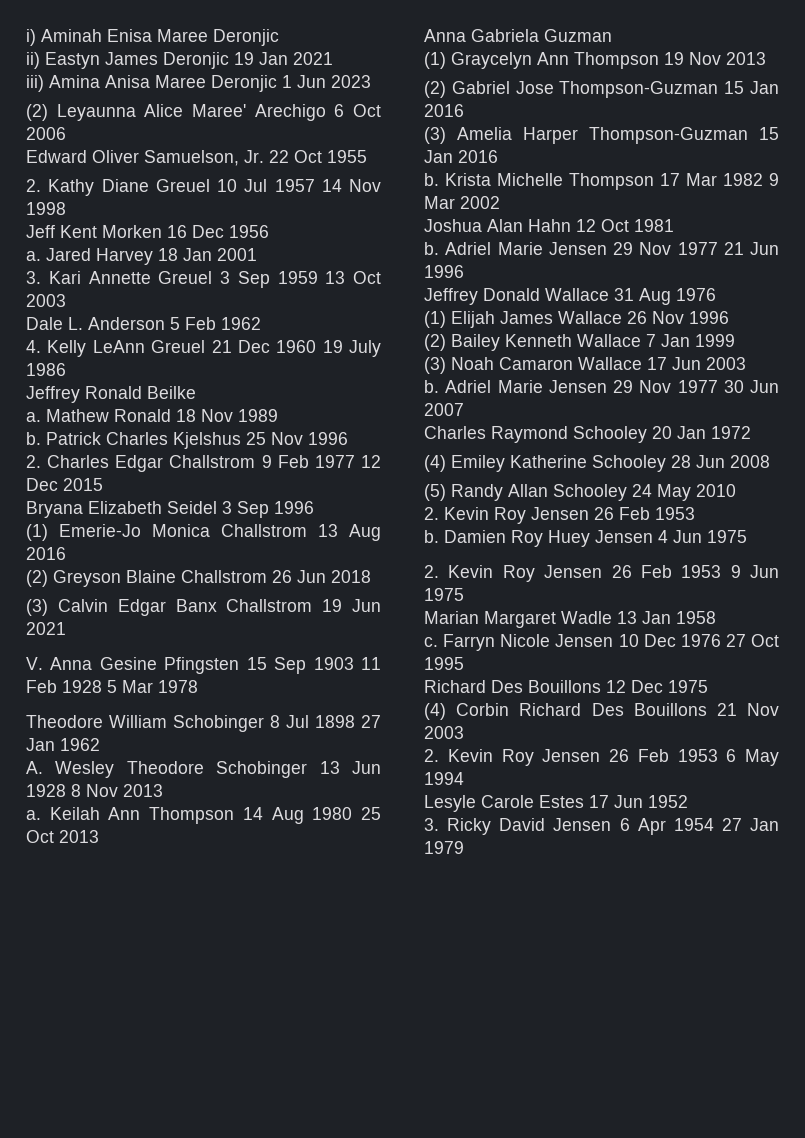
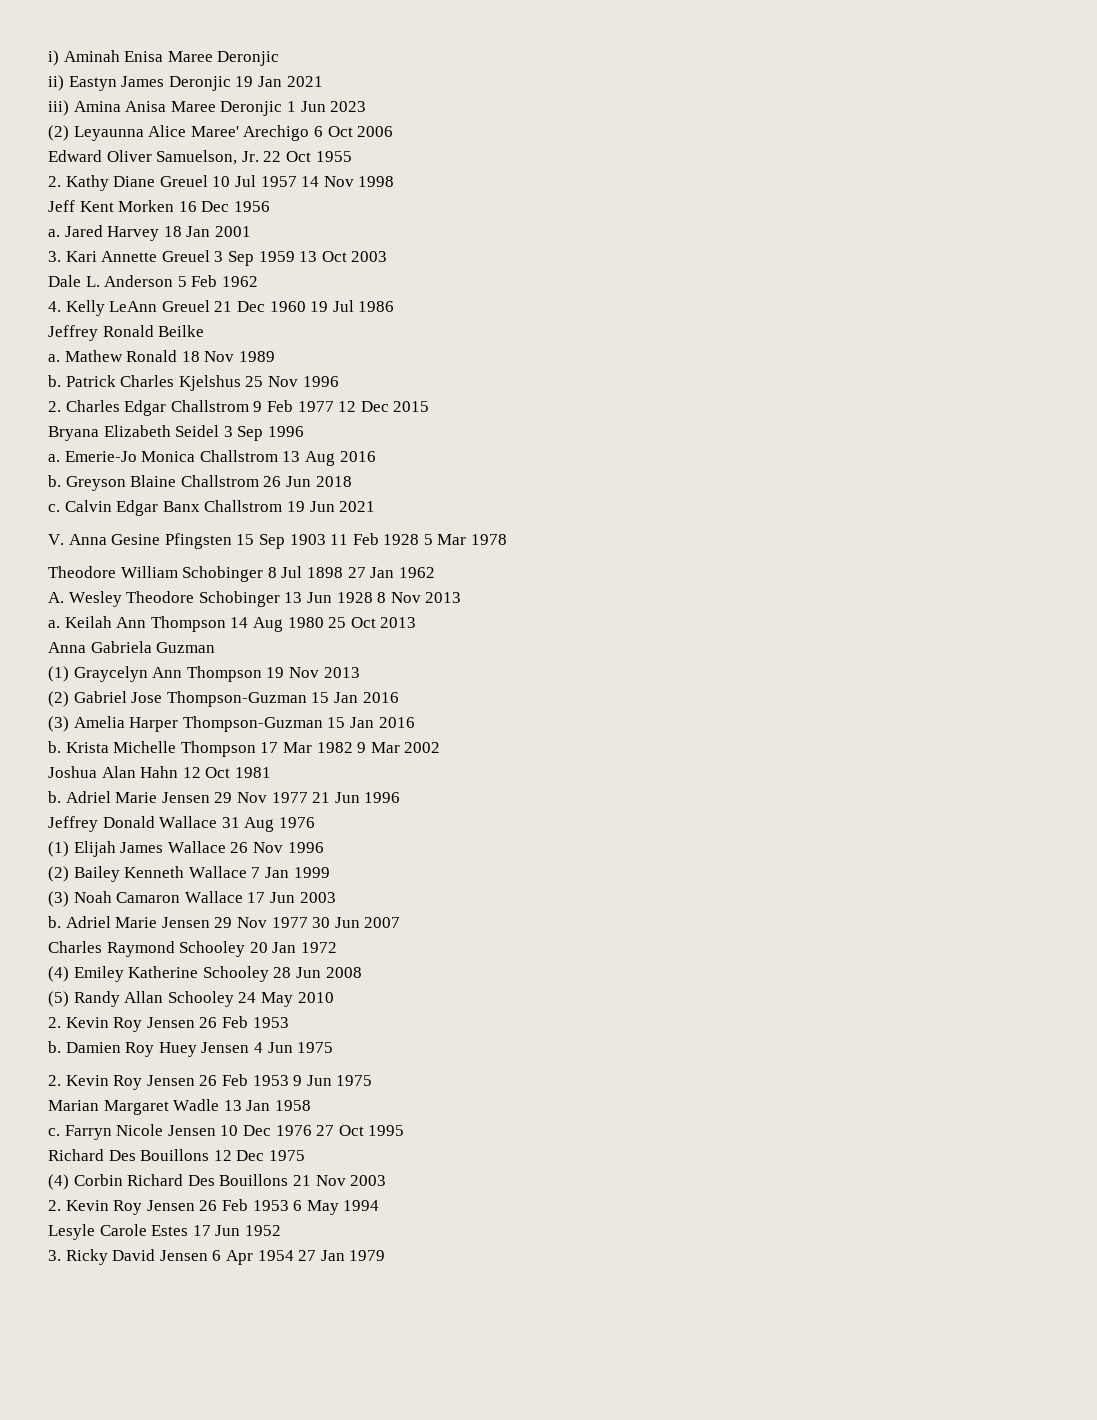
[349,340,381,357] July -> [332,300,354,312] Jul
[26,524,48,541] (1) -> [48,454,60,462] a.
[26,570,48,587] (2) -> [48,475,61,487] b.
[26,599,48,616] (3) -> [48,504,60,512] c.

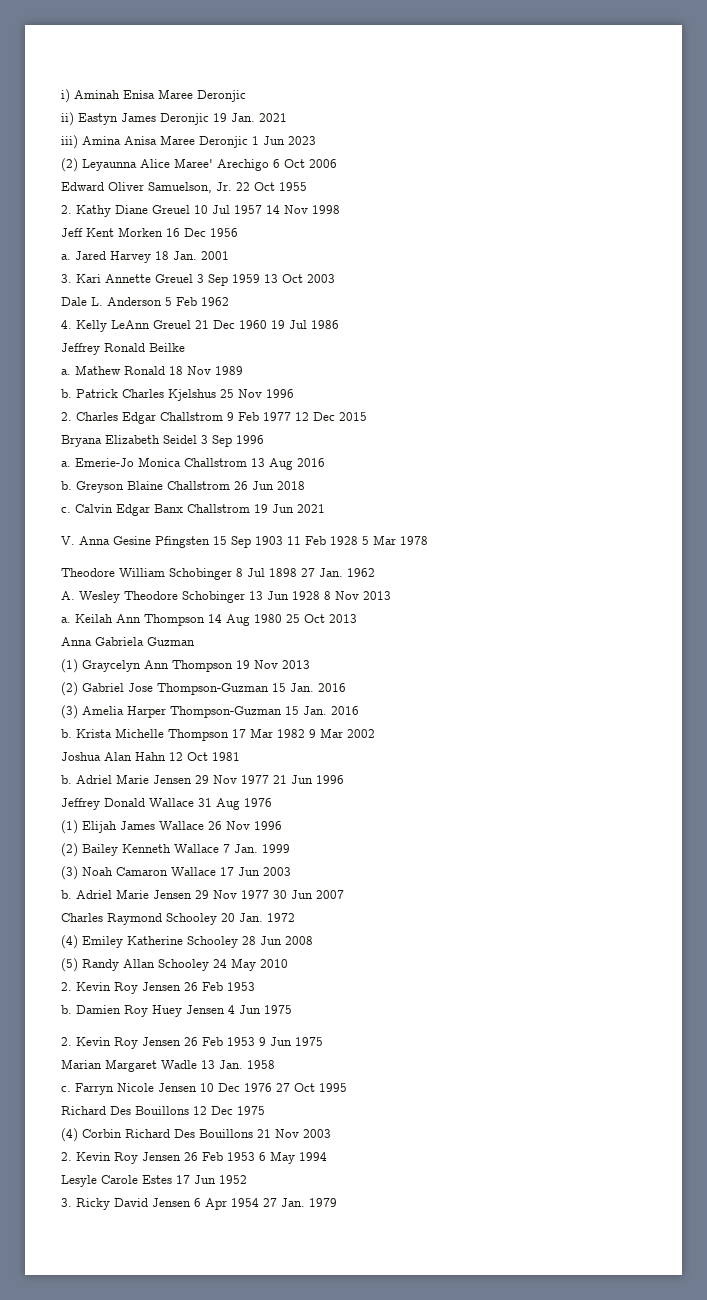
[257,76,282,87] Jan -> [231,113,255,122] Jan.
[186,226,211,237] Jan -> [173,251,197,260] Jan.
[370,567,395,578] Jan -> [319,568,343,577] Jan.
[333,692,358,703] Jan -> [290,683,314,692] Jan.
[349,717,374,728] Jan -> [303,706,327,715] Jan.
[264,867,289,878] Jan -> [234,844,258,853] Jan.
[272,942,297,953] Jan -> [239,913,263,922] Jan.
[246,1100,271,1111] Jan -> [219,1060,243,1069] Jan.
[320,1250,345,1261] Jan -> [281,1198,305,1207] Jan.

